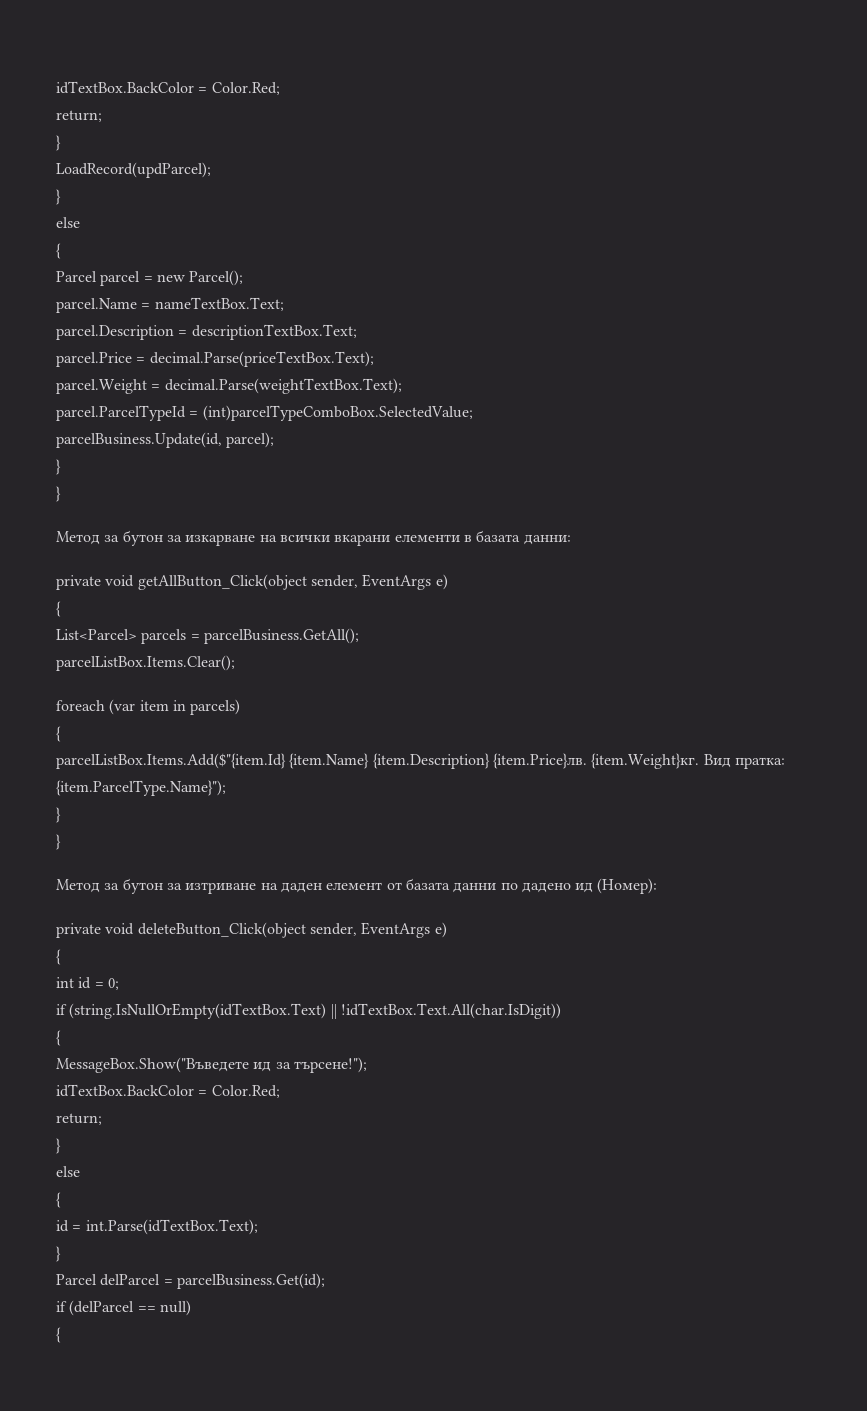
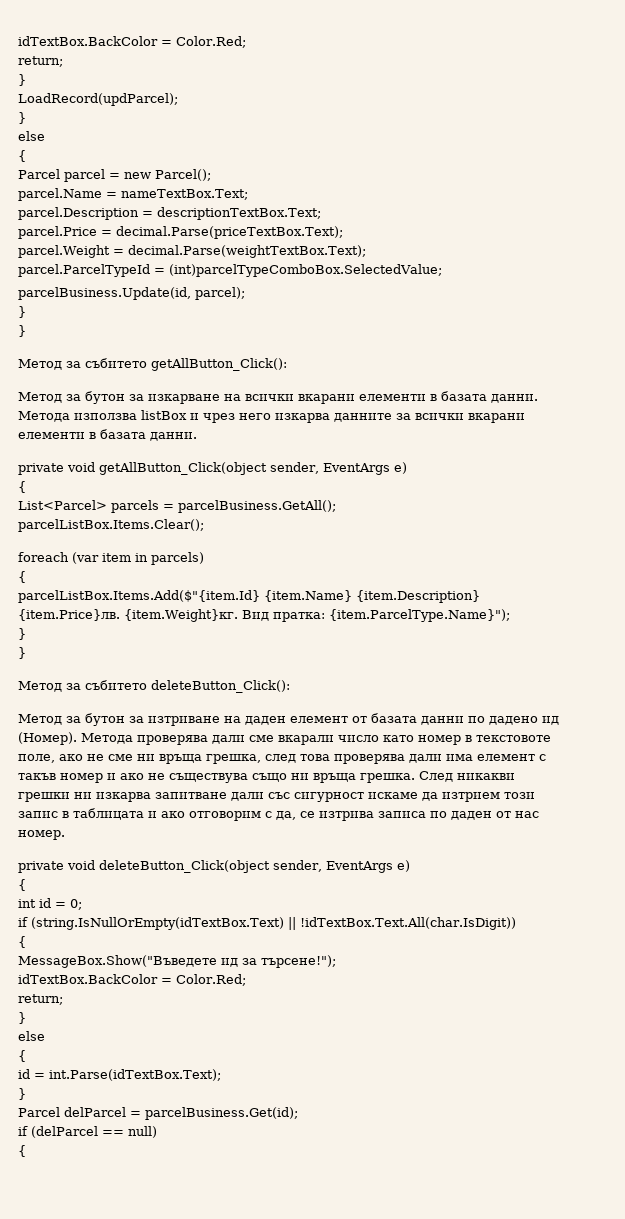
(61, 494) none -> [18,358,287,371] // Метод за събитето getAllButton_Click():
[523,534,571,545] данни: -> [491,394,538,403] [18,410,525,423] [18,429,197,441] данни. Метода използва listBox и чрез него изкарва данните за всички вкарани елементи в базата данни.
(61, 842) none -> [18,680,290,693] // Метод за събитето deleteButton_Click():
[597,878,658,894] (Номер): -> [18,732,551,745] [18,754,546,764] [18,771,515,783] [18,792,535,802] [18,808,539,821] [18,830,65,840] (Номер). Метода проверява дали сме вкарали число като номер в текстовоте поле, ако не сме ни връща грешка, след това проверява дали има елемент с такъв номер и ако не съществува също ни връща грешка. След никакви грешки ни изкарва запитване дали със сигурност искаме да изтрием този запис в таблицата и ако отговорим с да, се изтрива записа по даден от нас номер.

